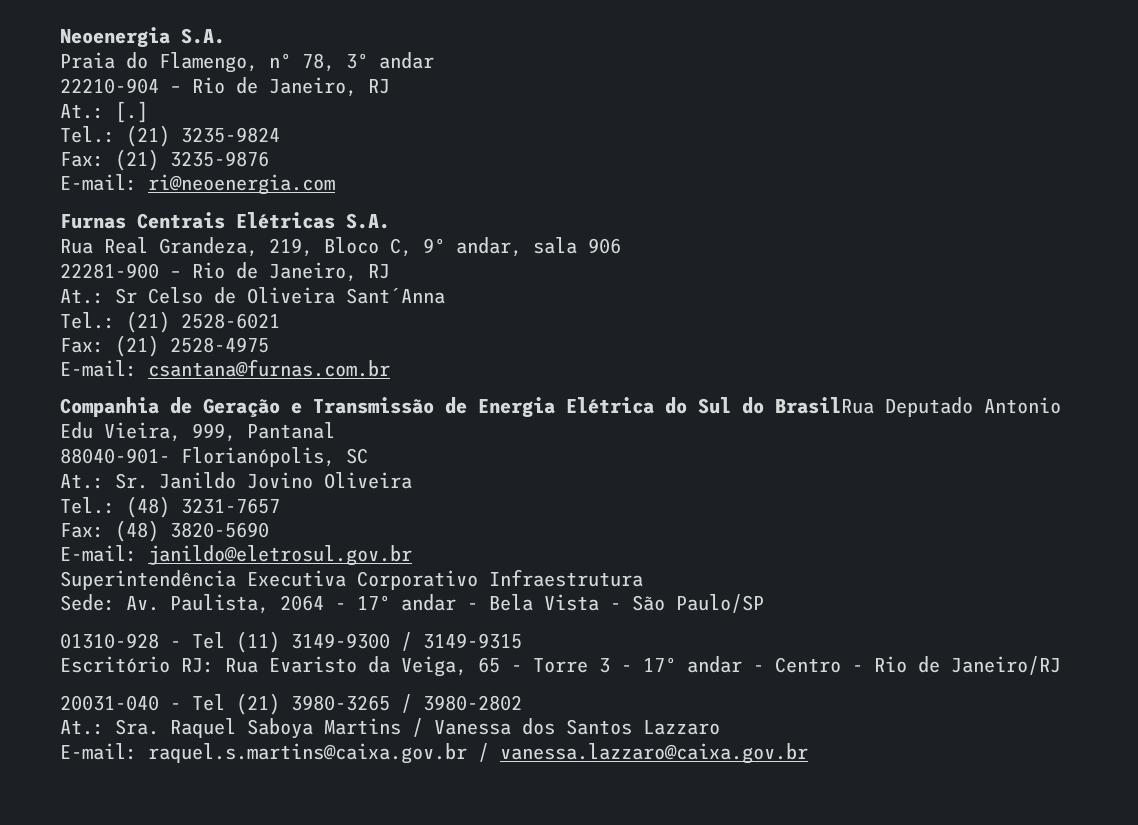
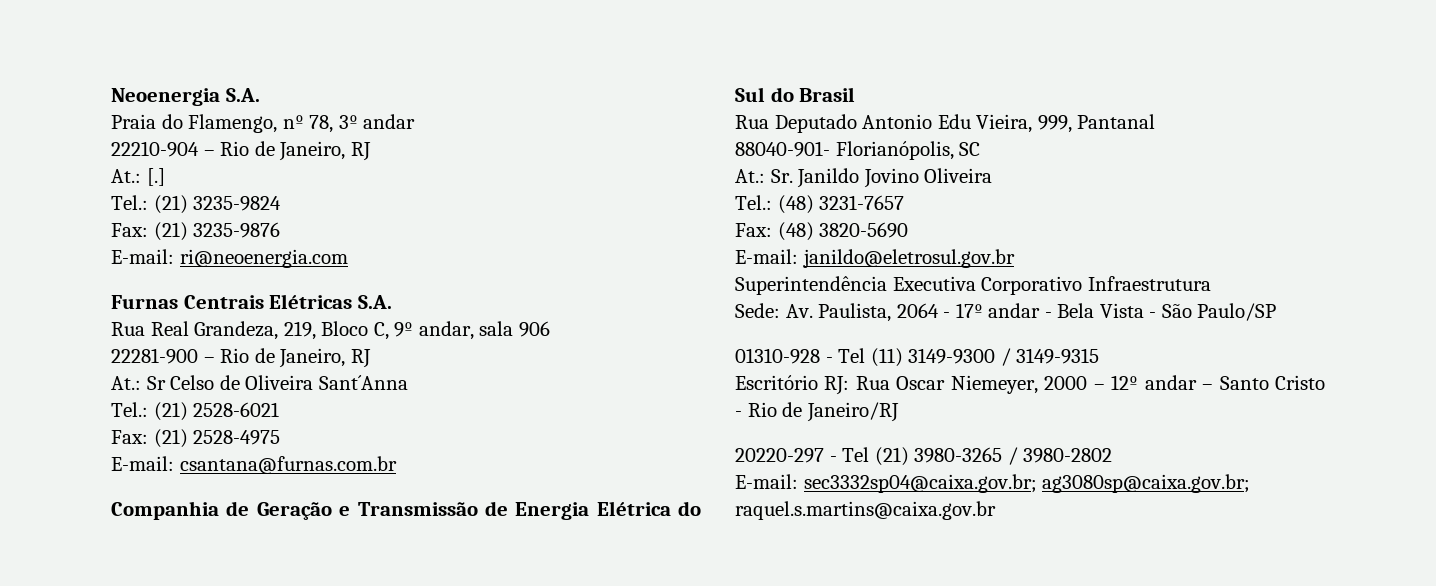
[775,397,874,414] BrasilRua -> [799,87,856,102] [735,115,769,129] Brasil // Rua
[269,656,841,677] Evaristo da Veiga, 65 - Torre 3 - 17º andar - Centro -> [896,375,1325,394] Oscar Niemeyer, 2000 – 12º andar – Santo Cristo
[60,695,159,711] 20031-040 -> [735,448,824,463] 20220-297
[60,718,720,739] [60,743,808,764] At.: Sra. Raquel Saboya Martins / Vanessa dos Santos Lazzaro // E-mail: raquel.s.martins@caixa.gov.br / vanessa.lazzaro@caixa.gov.br -> [735,474,1251,493] [735,501,996,520] E-mail: sec3332sp04@caixa.gov.br; ag3080sp@caixa.gov.br; raquel.s.martins@caixa.gov.br

